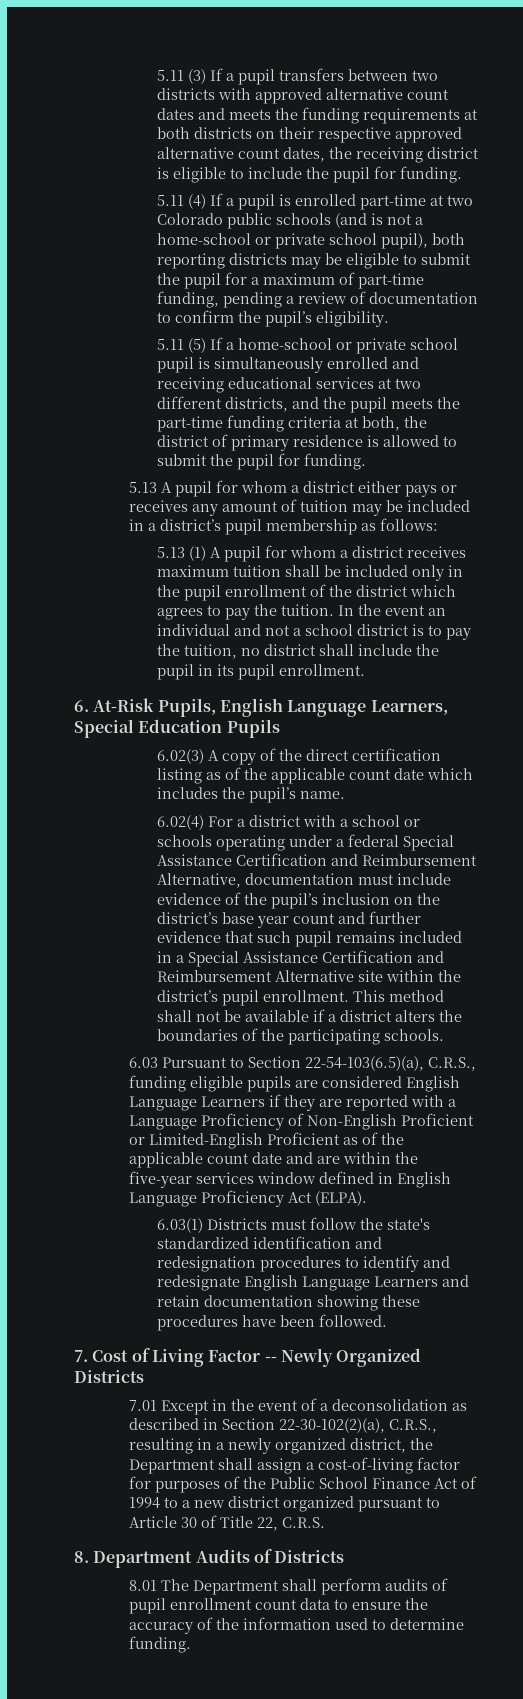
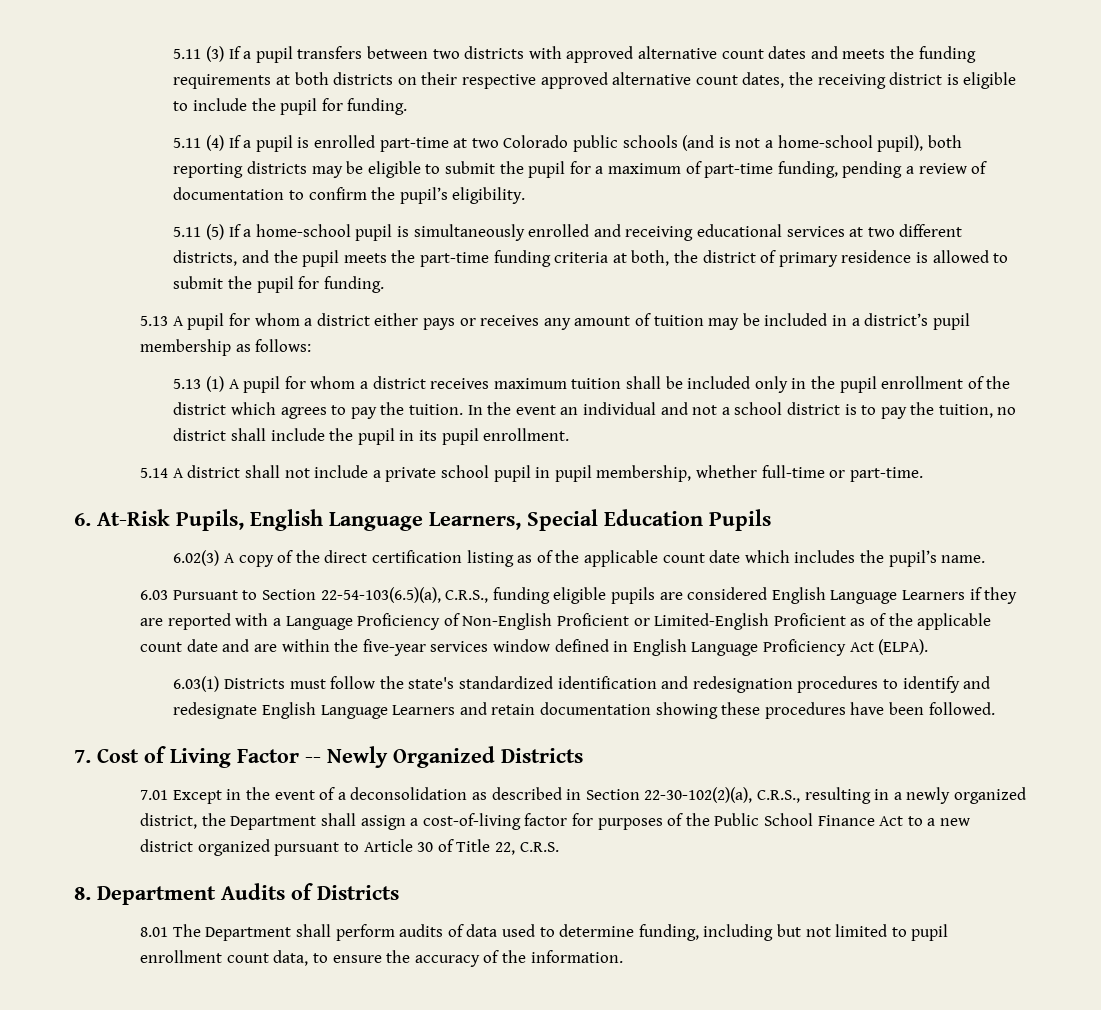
[255,233,378,249] or private school -> (873, 141) none
[336,338,459,354] or private school -> (351, 230) none
(366, 670) none -> [140,465,923,482] // 5.14 A district shall not include a private school pupil in pupil membership, whether full-time or part-time.
[157,815,421,830] [157,834,455,851] [157,853,478,866] [157,873,452,888] [157,892,441,909] [157,911,422,928] [157,931,463,947] [157,950,445,967] [157,970,462,982] [157,990,445,1006] [157,1009,463,1022] [157,1028,445,1045] // 6.02(4) For a district with a school or schools operating under a federal Special Assistance Certification and Reimbursement Alternative, documentation must include evidence of the pupil’s inclusion on the district’s base year count and further evidence that such pupil remains included in a Special Assistance Certification and Reimbursement Alternative site within the district’s pupil enrollment. This method shall not be available if a district alters the boundaries of the participating schools. -> (986, 559) none
[461,1476,478,1489] [129,1497,161,1509] of 1994 -> (904, 821) none
(449, 1584) none -> [466,924,907,941] data used to determine funding, including but not limited to
[300,1598,331,1610] data -> [273,950,309,966] data,
[243,1617,465,1630] [129,1636,192,1653] information used to determine funding. -> [530,950,623,963] information.

